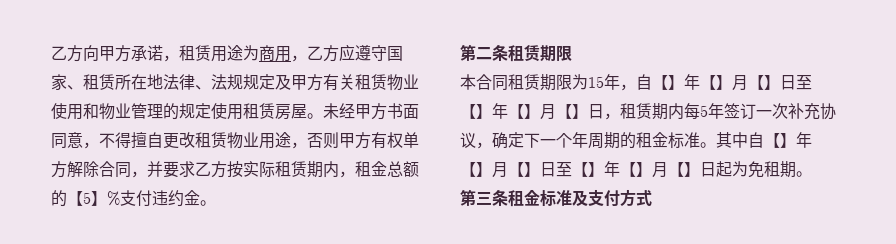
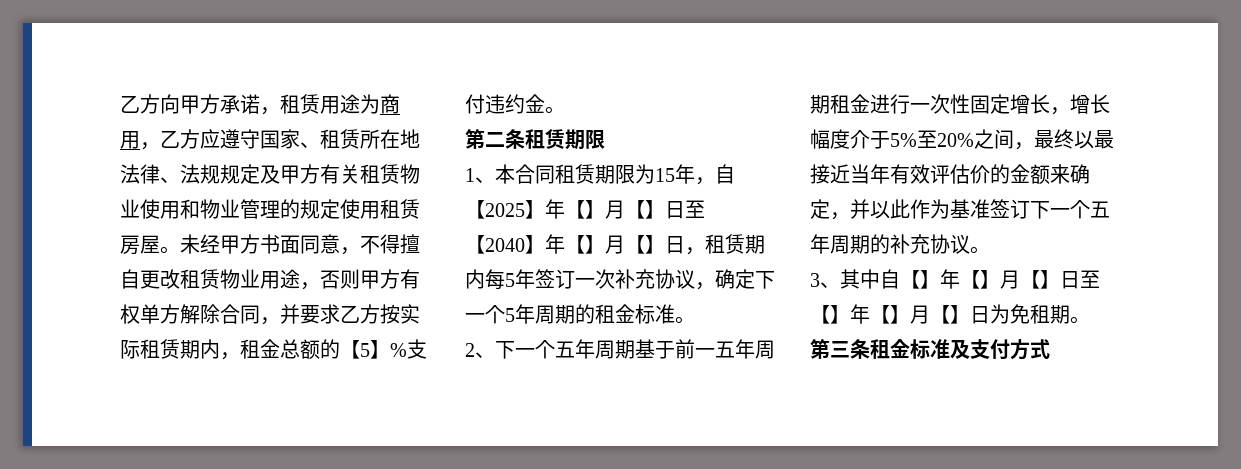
(572, 53) none -> [465,168,495,183] 1、
[668,74,812,91] [460,104,476,119] 】年【】月【】日至【 -> [485,199,705,219] [465,235,525,254] 2025】年【】月【】日至【2040
(572, 140) none -> [505,308,515,322] 5
(716, 145) none -> [465,339,775,359] [810,94,1110,115] [810,129,1114,150] [810,164,1090,184] [810,199,1110,220] [810,234,990,254] [810,273,840,288] // 2、下一个五年周期基于前一五年周期租金进行一次性固定增长，增长幅度介于5%至20%之间，最终以最接近当年有效评估价的金额来确定，并以此作为基准签订下一个五年周期的补充协议。 // 3、
[716,161,732,177] 起 -> (990, 315) none

